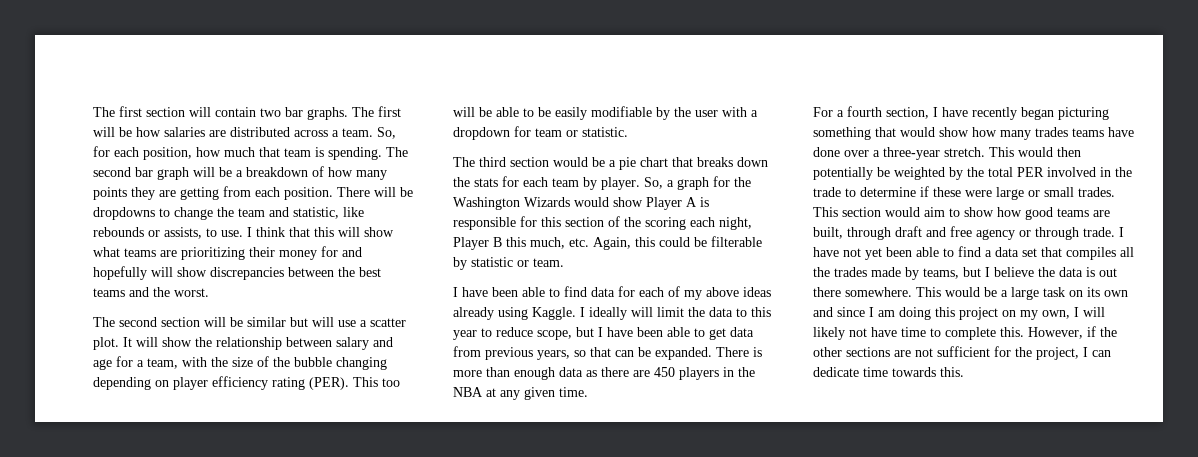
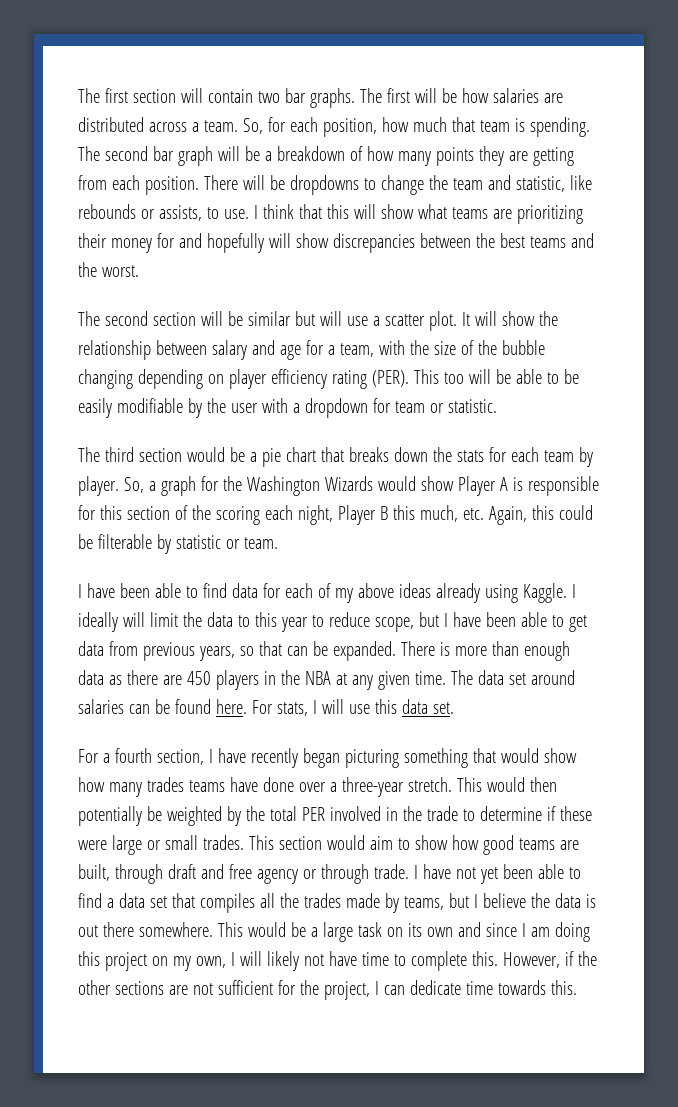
(588, 392) none -> [450,670,575,685] [78,699,454,716] The data set around salaries can be found here. For stats, I will use this data set.

